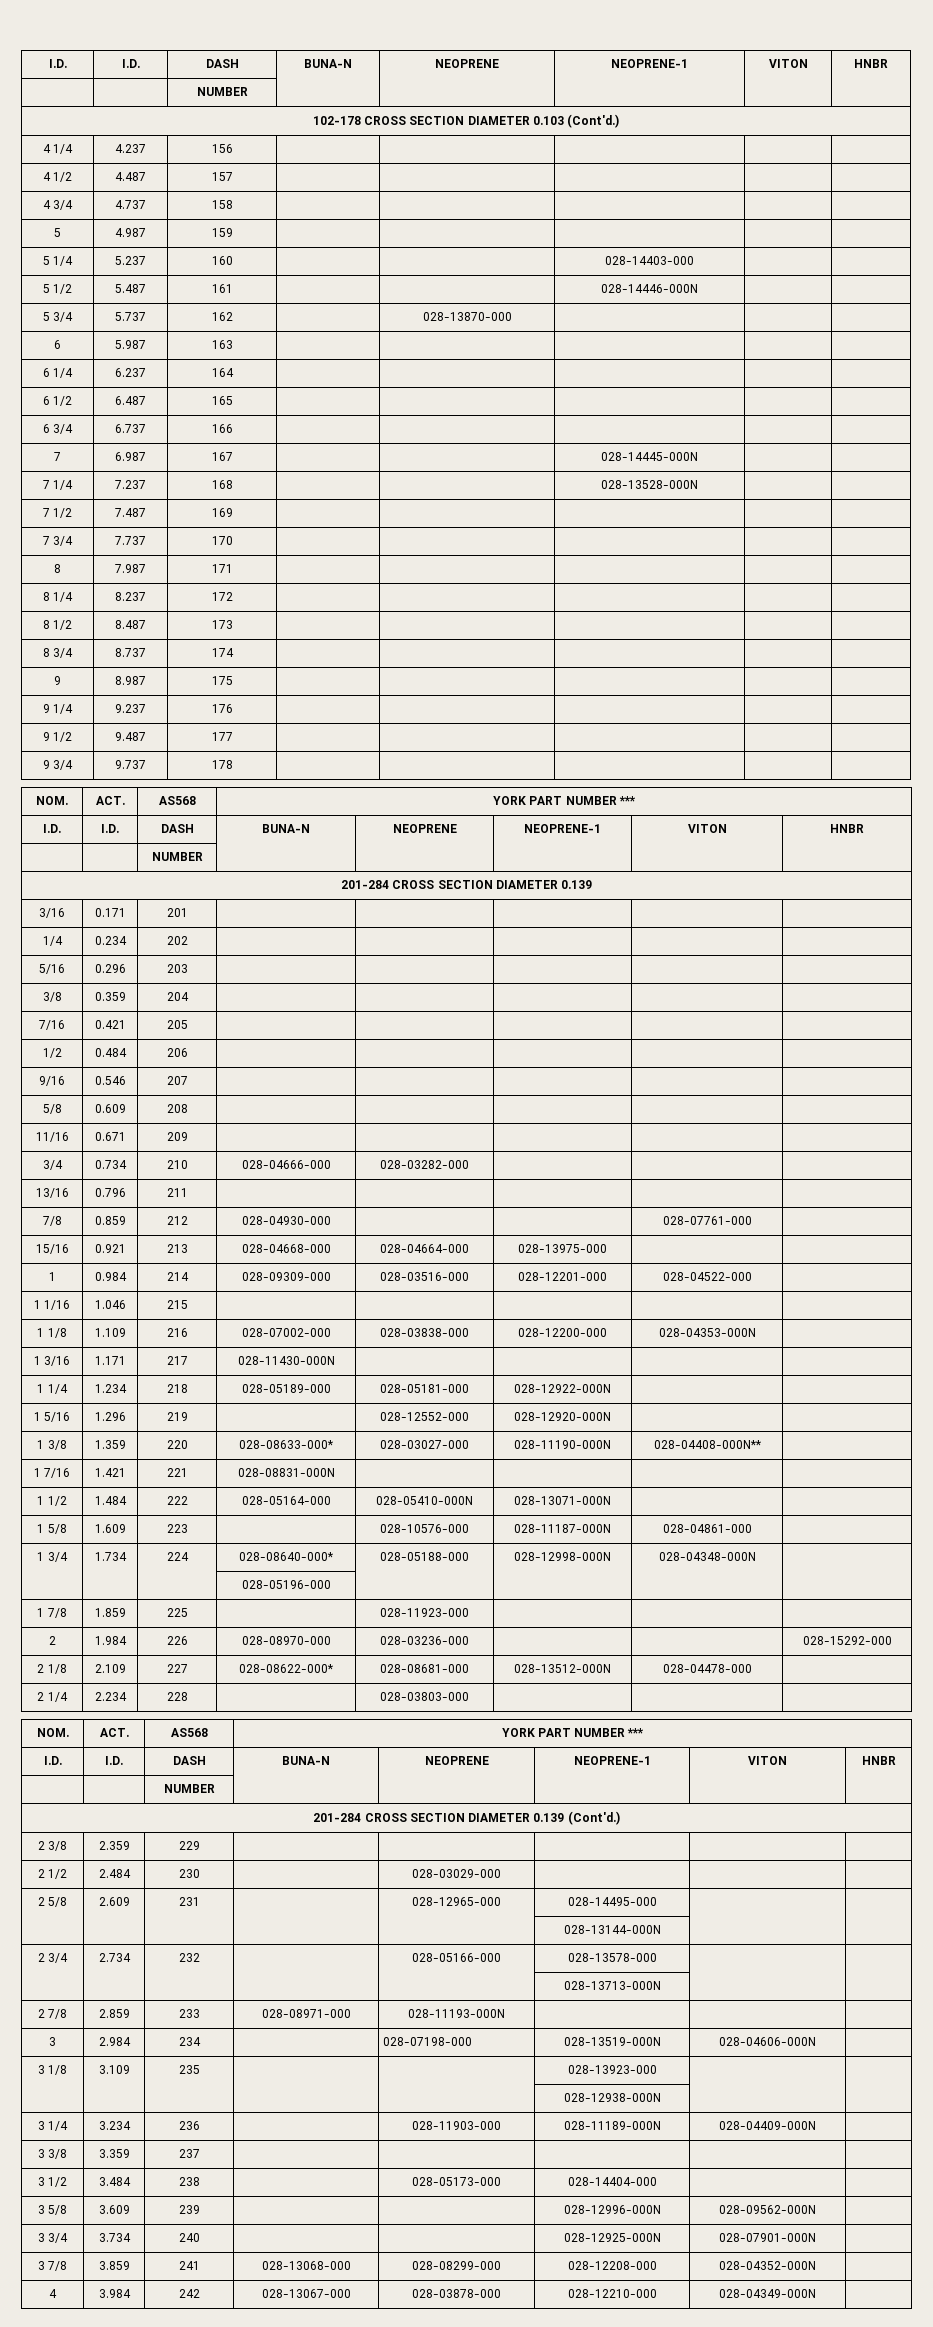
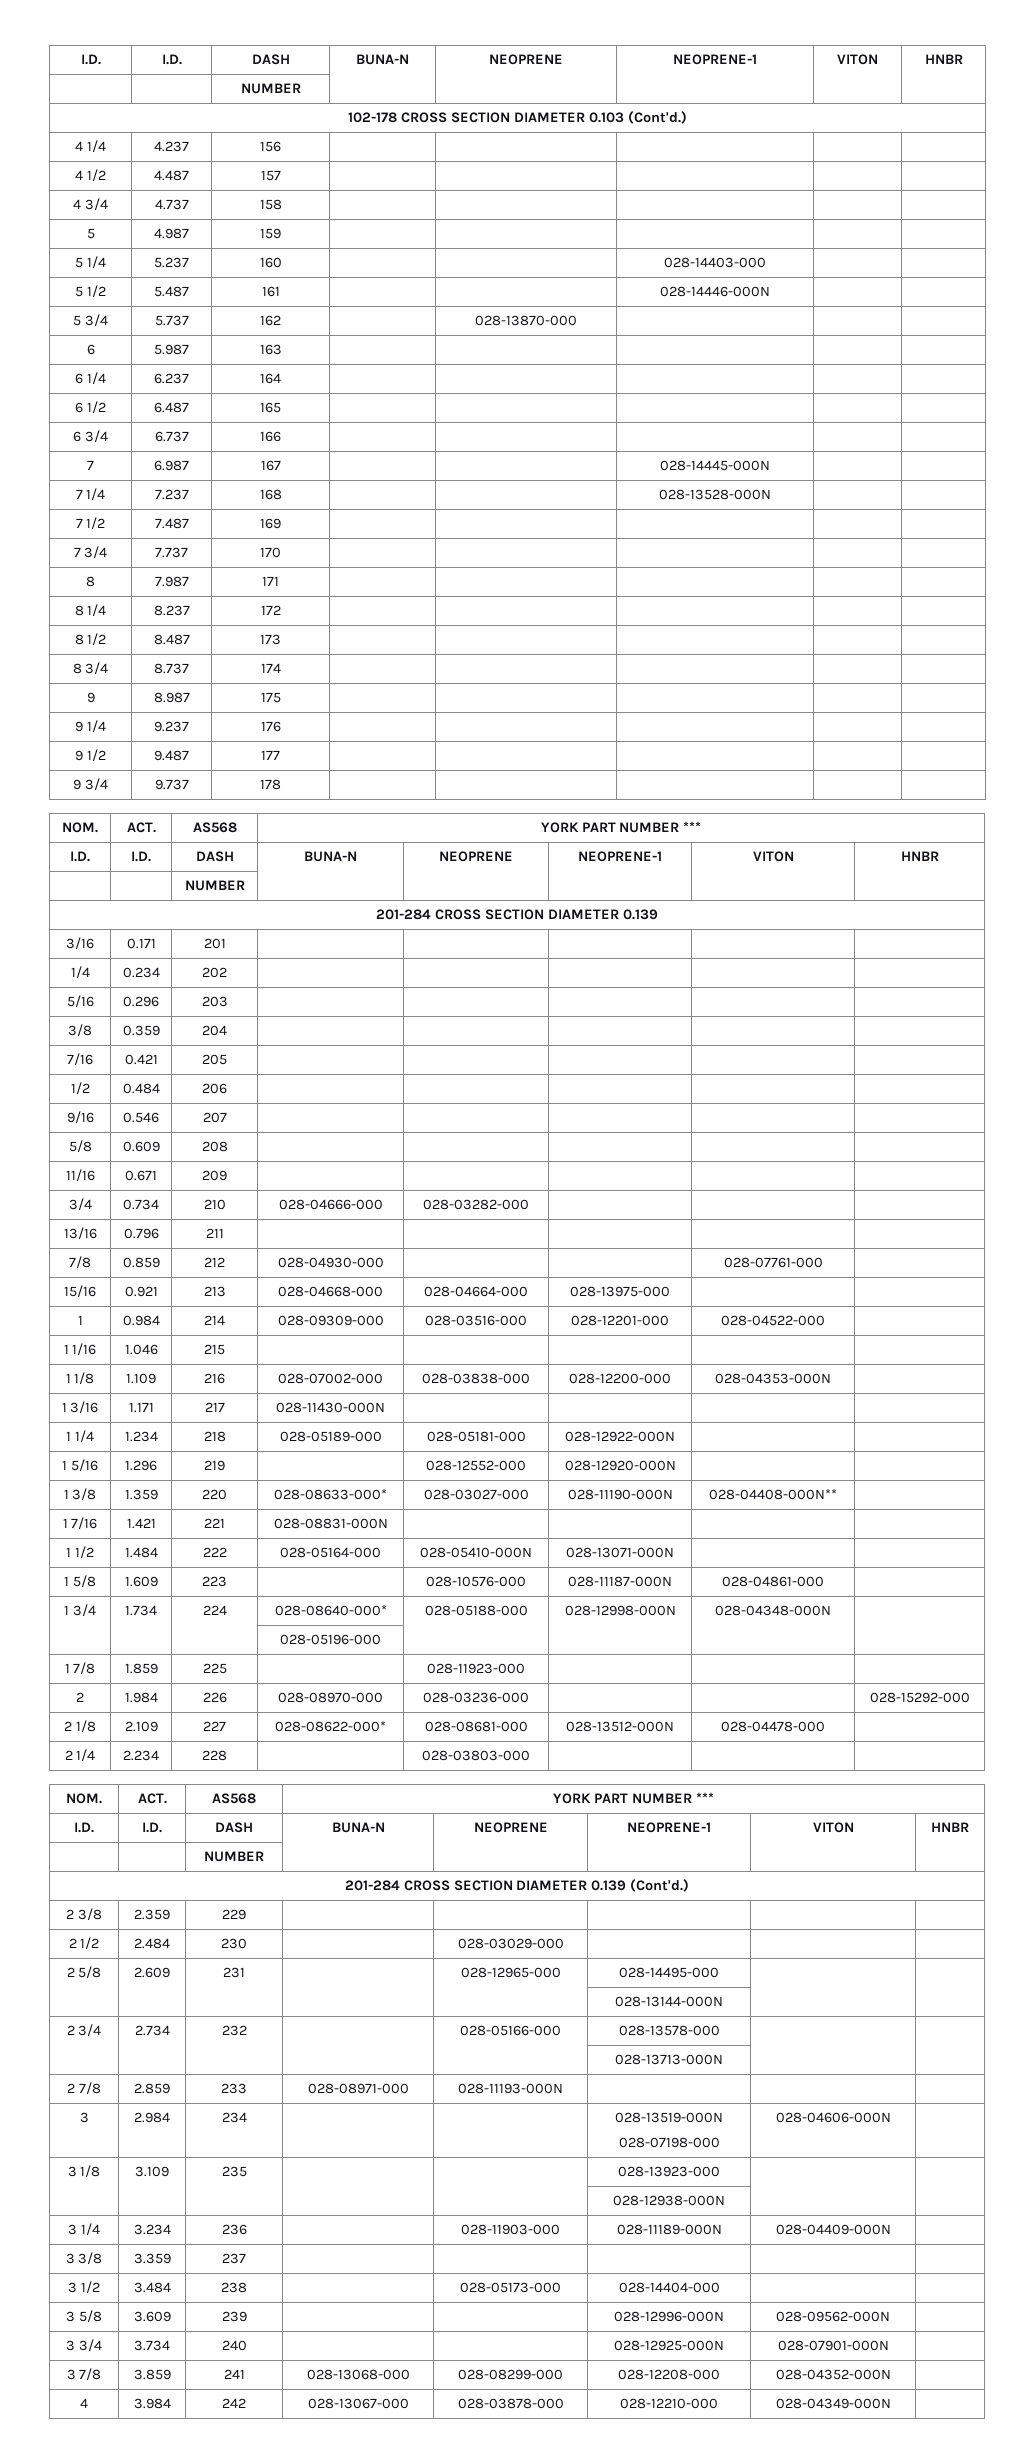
[383,2037,473,2046] 028-07198-000 -> (247, 2117) none
(661, 2041) none -> [618,2137,720,2148] // 028-07198-000

